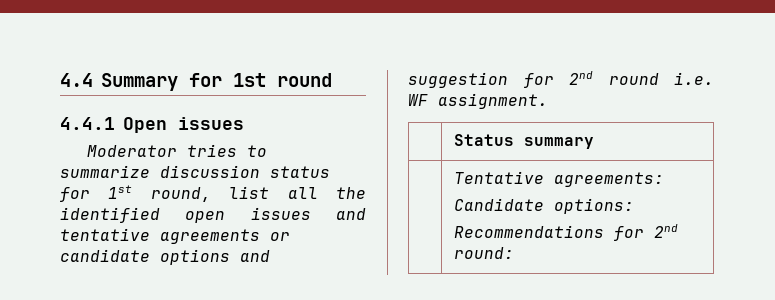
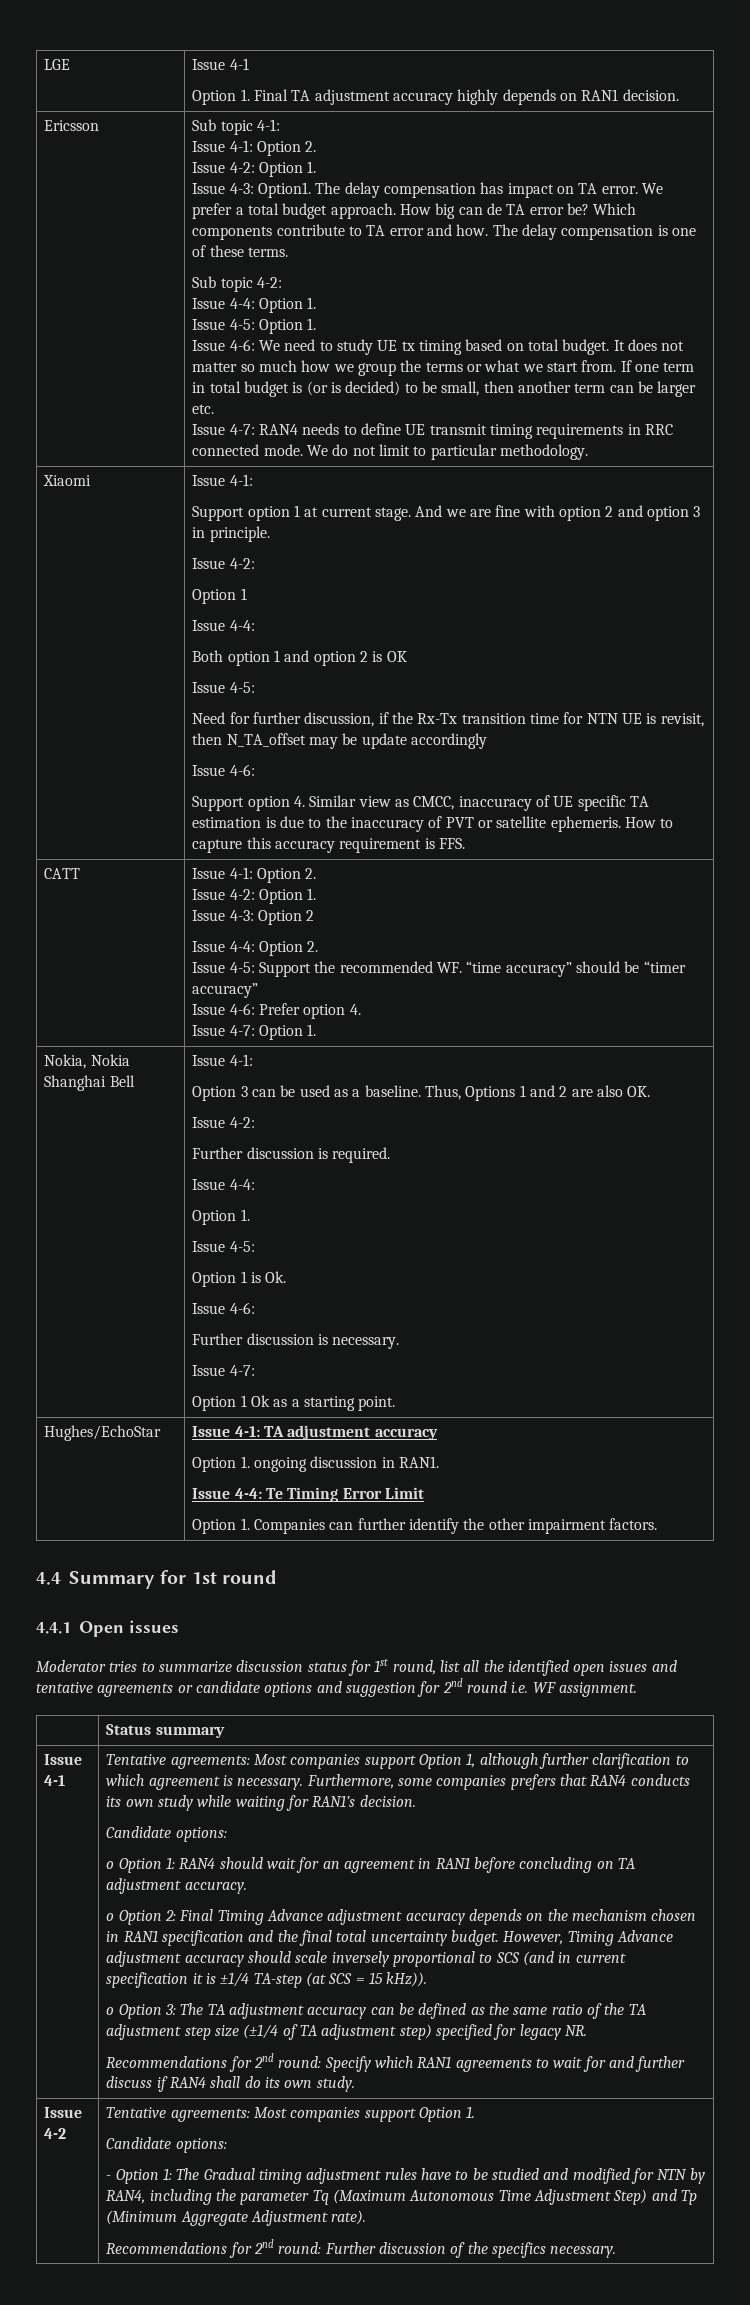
(60, 80) none -> [44,59,71,70] [192,58,249,70] [192,89,679,105] [44,120,100,131] [192,119,281,135] [192,140,317,156] [192,161,317,177] [192,182,663,198] [192,203,637,219] [192,224,696,240] [192,245,289,257] [192,276,283,292] [192,297,317,313] [192,318,317,334] [192,339,685,355] [192,360,695,376] [192,381,697,397] [192,404,215,414] [192,423,673,439] [192,444,588,460] [43,475,92,486] [192,474,253,486] [192,505,701,521] [192,526,270,542] [192,558,255,569] [192,588,247,604] [192,620,255,631] [192,650,407,666] [192,682,255,693] [192,712,704,727] [192,733,488,749] [192,764,255,776] [192,795,649,811] [192,816,674,832] [192,837,466,853] [44,868,81,879] [192,867,317,883] [192,888,317,904] [192,910,315,925] [192,941,319,956] [192,961,686,977] [192,983,259,998] [192,1003,361,1019] [192,1024,317,1040] [44,1054,130,1069] [44,1075,135,1091] [192,1054,253,1066] [192,1085,651,1101] [192,1117,255,1128] [192,1147,391,1163] [192,1179,255,1190] [192,1209,250,1225] [192,1241,255,1252] [192,1271,287,1287] [192,1302,255,1314] [192,1333,400,1349] [192,1365,255,1376] [192,1395,396,1411] [44,1425,162,1441] [192,1425,438,1440] [192,1456,440,1472] [192,1487,425,1502] [192,1518,658,1534] LGE | Issue 4-1 // Option 1. Final TA adjustment accuracy highly depends on RAN1 decision. // Ericsson | Sub topic 4-1: // Issue 4-1: Option 2. // Issue 4-2: Option 1. // Issue 4-3: Option1. The delay compensation has impact on TA error. We prefer a total budget approach. How big can de TA error be? Which components contribute to TA error and how. The delay compensation is one of these terms. // Sub topic 4-2: // Issue 4-4: Option 1. // Issue 4-5: Option 1. // Issue 4-6: We need to study UE tx timing based on total budget. It does not matter so much how we group the terms or what we start from. If one term in total budget is (or is decided) to be small, then another term can be larger etc. // Issue 4-7: RAN4 needs to define UE transmit timing requirements in RRC connected mode. We do not limit to particular methodology. // Xiaomi | Issue 4-1: // Support option 1 at current stage. And we are fine with option 2 and option 3 in principle. // Issue 4-2: // Option 1 // Issue 4-4: // Both option 1 and option 2 is OK // Issue 4-5: // Need for further discussion, if the Rx-Tx transition time for NTN UE is revisit, then N_TA_offset may be update accordingly // Issue 4-6: // Support option 4. Similar view as CMCC, inaccuracy of UE specific TA estimation is due to the inaccuracy of PVT or satellite ephemeris. How to capture this accuracy requirement is FFS. // CATT | Issue 4-1: Option 2. // Issue 4-2: Option 1. // Issue 4-3: Option 2 // Issue 4-4: Option 2. // Issue 4-5: Support the recommended WF. “time accuracy” should be “timer accuracy” // Issue 4-6: Prefer option 4. // Issue 4-7: Option 1. // Nokia, Nokia Shanghai Bell | Issue 4-1: // Option 3 can be used as a baseline. Thus, Options 1 and 2 are also OK. // Issue 4-2: // Further discussion is required. // Issue 4-4: // Option 1. // Issue 4-5: // Option 1 is Ok. // Issue 4-6: // Further discussion is necessary. // Issue 4-7: // Option 1 Ok as a starting point. // Hughes/EchoStar | Issue 4-1: TA adjustment accuracy // Option 1. ongoing discussion in RAN1. // Issue 4-4: Te Timing Error Limit // Option 1. Companies can further identify the other impairment factors. //
[453,171,664,187] [453,198,634,214] [453,224,678,241] [453,247,514,259] | Tentative agreements: // Candidate options: // Recommendations for 2nd round: -> [44,1754,83,1765] [44,1775,66,1786] [106,1753,689,1769] [106,1774,690,1790] [106,1795,416,1811] [106,1826,227,1842] [106,1857,635,1873] [106,1878,247,1894] [106,1909,697,1925] [106,1930,673,1946] [106,1951,626,1967] [106,1972,428,1988] [106,2003,646,2019] [106,2024,587,2040] [106,2053,686,2072] [106,2076,355,2092] [44,2107,83,2118] [44,2128,67,2139] [106,2106,476,2122] [106,2137,227,2153] [106,2168,705,2184] [106,2189,697,2205] [106,2210,367,2226] [106,2239,617,2258] Issue 4-1 | Tentative agreements: Most companies support Option 1, although further clarification to which agreement is necessary. Furthermore, some companies prefers that RAN4 conducts its own study while waiting for RAN1’s decision. // Candidate options: // o Option 1: RAN4 should wait for an agreement in RAN1 before concluding on TA adjustment accuracy. // o Option 2: Final Timing Advance adjustment accuracy depends on the mechanism chosen in RAN1 specification and the final total uncertainty budget. However, Timing Advance adjustment accuracy should scale inversely proportional to SCS (and in current specification it is ±1/4 TA-step (at SCS = 15 kHz)). // o Option 3: The TA adjustment accuracy can be defined as the same ratio of the TA adjustment step size (±1/4 of TA adjustment step) specified for legacy NR. // Recommendations for 2nd round: Specify which RAN1 agreements to wait for and further discuss if RAN4 shall do its own study. // Issue 4-2 | Tentative agreements: Most companies support Option 1. // Candidate options: // - Option 1: The Gradual timing adjustment rules have to be studied and modified for NTN by RAN4, including the parameter Tq (Maximum Autonomous Time Adjustment Step) and Tp (Minimum Aggregate Adjustment rate). // Recommendations for 2nd round: Further discussion of the specifics necessary.

